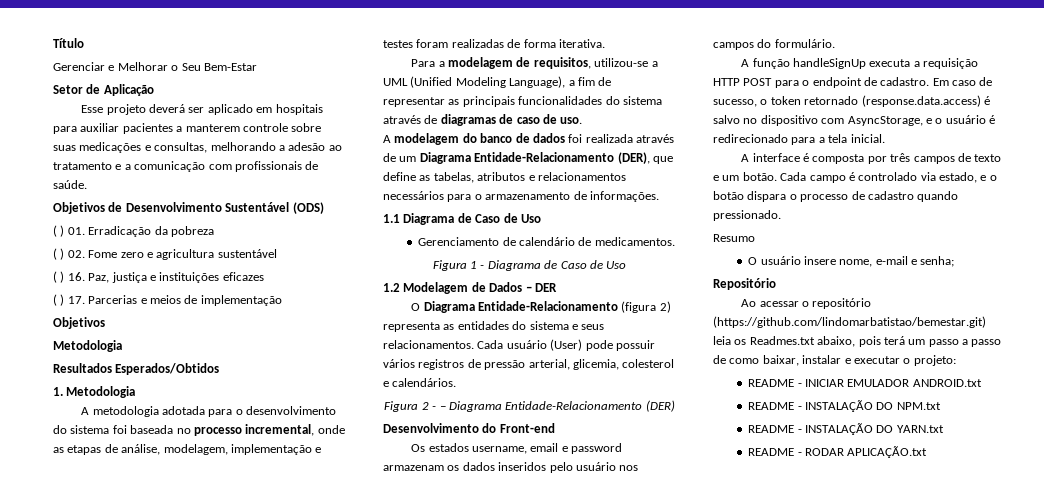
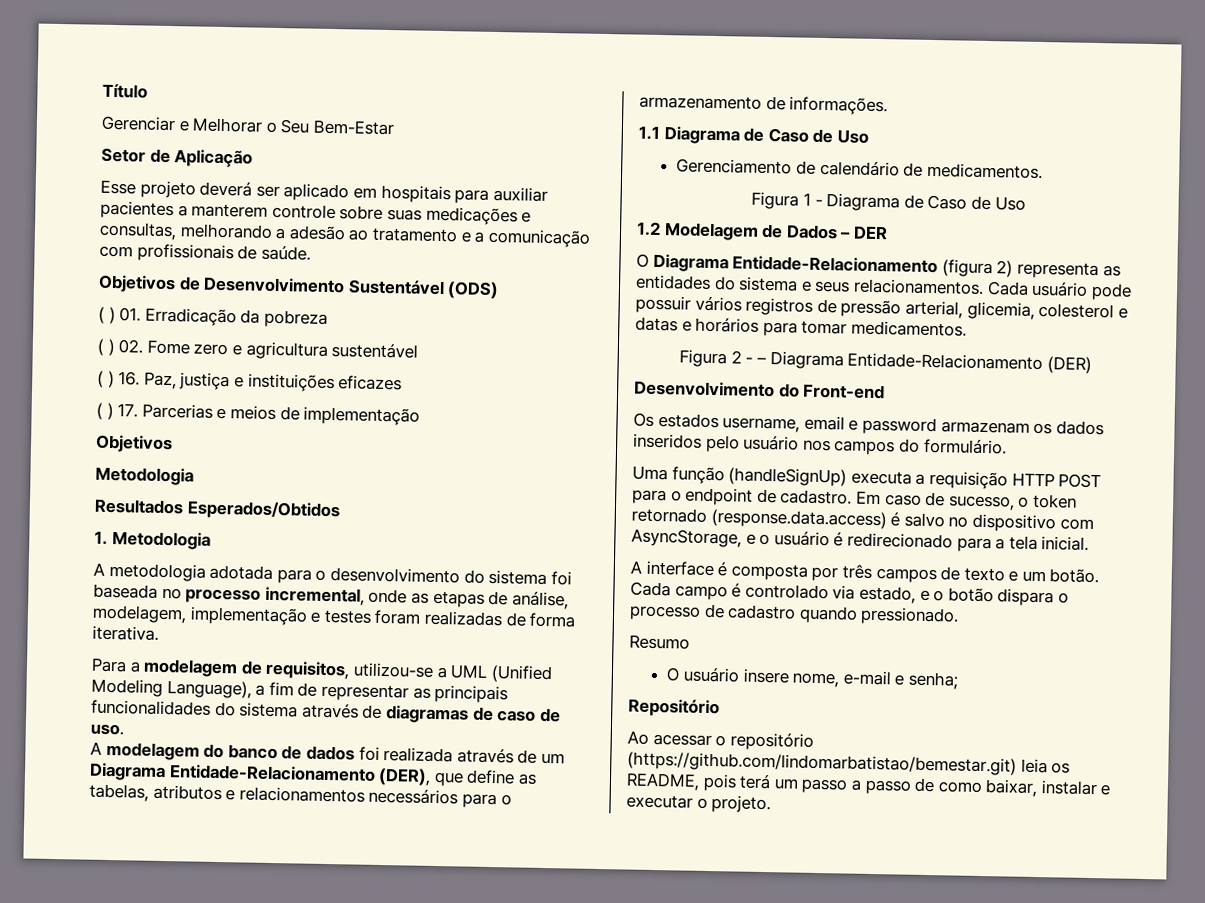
[550,339,583,351] (User) -> (1089, 289) none
[392,378,457,387] calendários. -> [635,316,967,337] datas e horários para tomar medicamentos.
[741,58,867,69] A função handleSignUp -> [632,465,848,487] Uma função (handleSignUp)
[749,336,856,347] Readmes.txt abaixo, -> [626,772,700,791] README,
[913,355,956,366] [748,379,982,387] [748,400,941,412] [748,423,944,435] [748,446,928,458] projeto: // README - INICIAR EMULADOR ANDROID.txt // README - INSTALAÇÃO DO NPM.txt // README - INSTALAÇÃO DO YARN.txt // README - RODAR APLICAÇÃO.txt -> [711,795,772,814] projeto.

